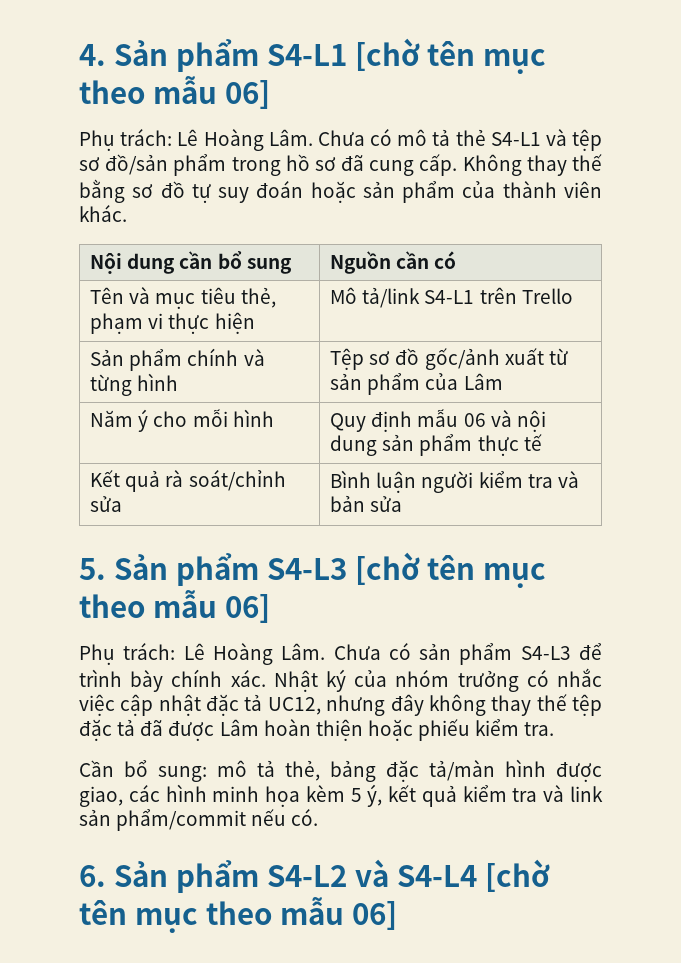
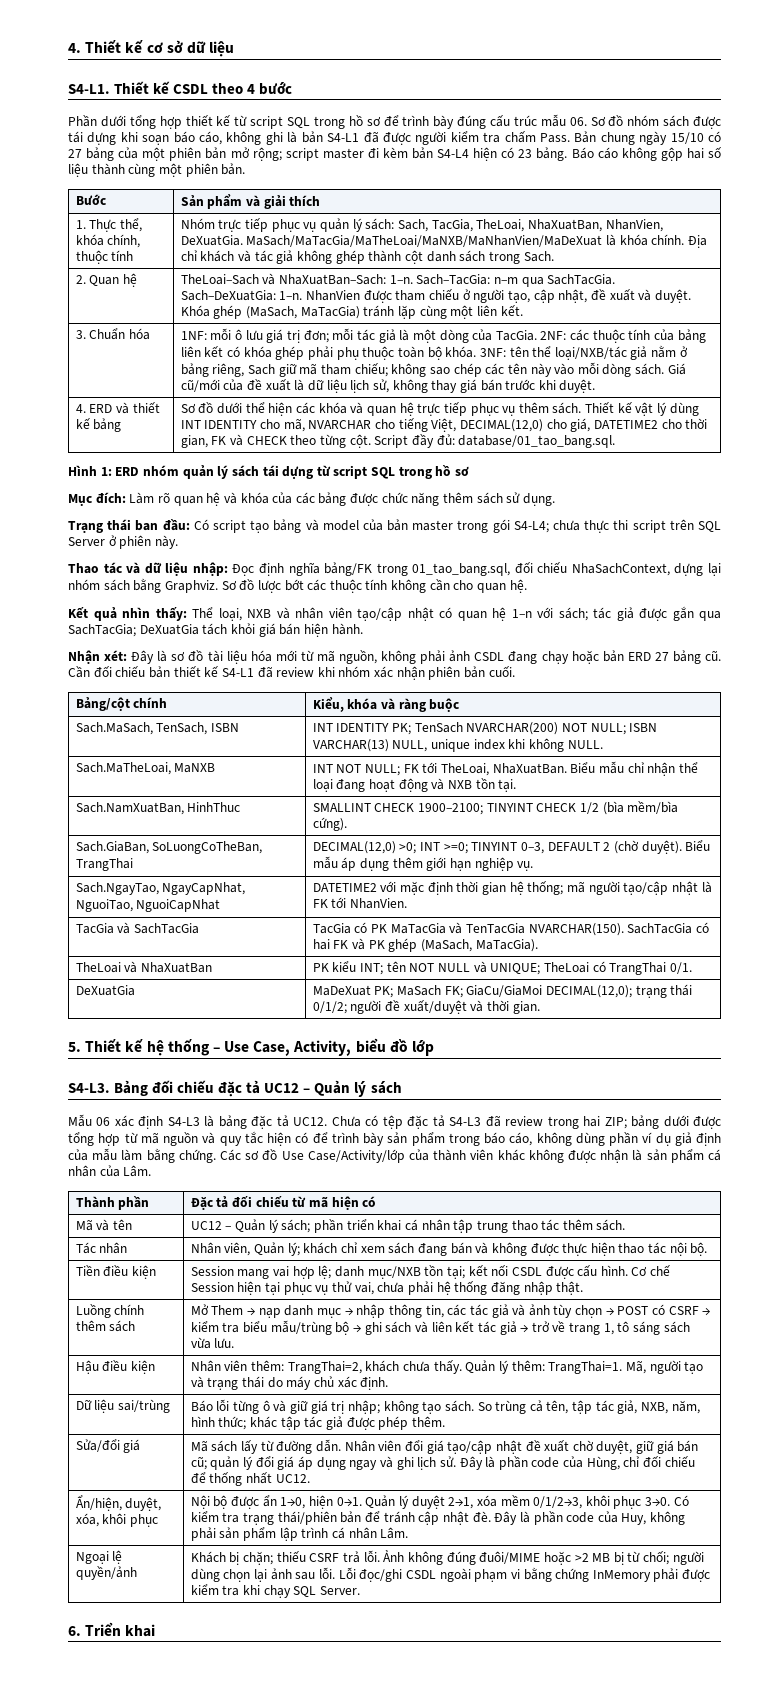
[79,38,546,74] [79,76,270,109] [79,129,602,151] [79,154,602,176] [79,179,602,203] [79,205,127,222] [90,251,292,274] [330,251,457,274] [90,287,276,309] [90,312,255,334] [330,287,573,308] [90,348,265,371] [90,373,179,396] [330,348,568,370] [330,373,503,395] [90,409,274,432] [330,409,546,432] [330,434,542,456] [90,470,286,492] [90,496,123,512] [330,470,579,493] [330,495,403,512] [79,552,546,588] [79,590,270,623] [79,643,602,665] [79,668,602,692] [79,694,602,716] [79,719,555,741] [79,759,602,782] [79,784,603,807] [79,809,319,831] [79,859,550,893] [79,897,397,933] 4. Sản phẩm S4-L1 [chờ tên mục theo mẫu 06] // Phụ trách: Lê Hoàng Lâm. Chưa có mô tả thẻ S4-L1 và tệp sơ đồ/sản phẩm trong hồ sơ đã cung cấp. Không thay thế bằng sơ đồ tự suy đoán hoặc sản phẩm của thành viên khác. // Nội dung cần bổ sung | Nguồn cần có // Tên và mục tiêu thẻ, phạm vi thực hiện | Mô tả/link S4-L1 trên Trello // Sản phẩm chính và từng hình | Tệp sơ đồ gốc/ảnh xuất từ sản phẩm của Lâm // Năm ý cho mỗi hình | Quy định mẫu 06 và nội dung sản phẩm thực tế // Kết quả rà soát/chỉnh sửa | Bình luận người kiểm tra và bản sửa // 5. Sản phẩm S4-L3 [chờ tên mục theo mẫu 06] // Phụ trách: Lê Hoàng Lâm. Chưa có sản phẩm S4-L3 để trình bày chính xác. Nhật ký của nhóm trưởng có nhắc việc cập nhật đặc tả UC12, nhưng đây không thay thế tệp đặc tả đã được Lâm hoàn thiện hoặc phiếu kiểm tra. // Cần bổ sung: mô tả thẻ, bảng đặc tả/màn hình được giao, các hình minh họa kèm 5 ý, kết quả kiểm tra và link sản phẩm/commit nếu có. // 6. Sản phẩm S4-L2 và S4-L4 [chờ tên mục theo mẫu 06] -> [68,40,235,57] [68,81,293,95] [68,114,721,129] [68,131,721,145] [68,147,721,161] [68,163,246,177] [75,194,106,205] [180,194,321,209] [75,218,143,232] [75,234,141,248] [75,250,134,264] [180,218,663,232] [180,234,708,248] [180,250,554,264] [75,273,138,287] [180,273,616,287] [180,289,691,303] [180,305,523,319] [75,328,151,340] [180,328,706,343] [180,345,688,360] [180,362,686,377] [180,379,596,393] [75,402,160,414] [75,418,122,432] [180,402,699,416] [180,418,708,432] [180,434,616,448] [68,465,470,479] [68,492,555,506] [68,519,721,533] [68,535,178,549] [68,562,721,576] [68,578,527,593] [68,606,721,621] [68,623,363,637] [68,650,722,664] [68,666,515,680] [75,697,168,711] [312,697,460,712] [75,722,240,735] [312,722,658,735] [312,738,603,752] [75,762,216,775] [312,761,698,776] [312,778,517,792] [75,802,241,815] [312,801,679,815] [312,817,347,831] [75,841,263,854] [75,858,133,871] [312,840,711,854] [312,856,534,871] [75,882,246,895] [75,899,221,912] [312,881,712,895] [312,897,408,909] [75,922,200,934] [312,922,709,936] [312,938,538,952] [75,961,213,973] [312,961,692,975] [75,985,135,996] [312,984,693,998] [312,1000,540,1014] [68,1038,435,1056] [68,1080,402,1097] [68,1114,721,1129] [68,1131,721,1146] [68,1148,722,1163] [68,1165,152,1177] [75,1196,150,1210] [190,1196,377,1210] [75,1219,133,1231] [190,1219,626,1233] [75,1242,128,1254] [190,1242,708,1256] [75,1265,157,1279] [190,1265,671,1279] [190,1281,584,1295] [75,1304,145,1318] [75,1320,136,1332] [190,1304,711,1318] [190,1320,690,1335] [190,1337,235,1349] [75,1360,156,1374] [190,1360,704,1374] [190,1376,389,1390] [75,1399,171,1413] [190,1399,700,1414] [190,1416,445,1430] [75,1439,141,1453] [190,1439,699,1454] [190,1456,695,1470] [190,1472,310,1486] [75,1495,162,1511] [75,1513,159,1527] [190,1495,689,1509] [190,1511,686,1525] [190,1527,409,1541] [75,1550,123,1564] [75,1566,137,1580] [190,1550,704,1565] [190,1567,711,1582] [190,1584,361,1598] [68,1622,156,1637] 4. Thiết kế cơ sở dữ liệu // S4-L1. Thiết kế CSDL theo 4 bước // Phần dưới tổng hợp thiết kế từ script SQL trong hồ sơ để trình bày đúng cấu trúc mẫu 06. Sơ đồ nhóm sách được tái dựng khi soạn báo cáo, không ghi là bản S4-L1 đã được người kiểm tra chấm Pass. Bản chung ngày 15/10 có 27 bảng của một phiên bản mở rộng; script master đi kèm bản S4-L4 hiện có 23 bảng. Báo cáo không gộp hai số liệu thành cùng một phiên bản. // Bước | Sản phẩm và giải thích // 1. Thực thể, khóa chính, thuộc tính | Nhóm trực tiếp phục vụ quản lý sách: Sach, TacGia, TheLoai, NhaXuatBan, NhanVien, DeXuatGia. MaSach/MaTacGia/MaTheLoai/MaNXB/MaNhanVien/MaDeXuat là khóa chính. Địa chỉ khách và tác giả không ghép thành cột danh sách trong Sach. // 2. Quan hệ | TheLoai–Sach và NhaXuatBan–Sach: 1–n. Sach–TacGia: n–m qua SachTacGia. Sach–DeXuatGia: 1–n. NhanVien được tham chiếu ở người tạo, cập nhật, đề xuất và duyệt. Khóa ghép (MaSach, MaTacGia) tránh lặp cùng một liên kết. // 3. Chuẩn hóa | 1NF: mỗi ô lưu giá trị đơn; mỗi tác giả là một dòng của TacGia. 2NF: các thuộc tính của bảng liên kết có khóa ghép phải phụ thuộc toàn bộ khóa. 3NF: tên thể loại/NXB/tác giả nằm ở bảng riêng, Sach giữ mã tham chiếu; không sao chép các tên này vào mỗi dòng sách. Giá cũ/mới của đề xuất là dữ liệu lịch sử, không thay giá bán trước khi duyệt. // 4. ERD và thiết kế bảng | Sơ đồ dưới thể hiện các khóa và quan hệ trực tiếp phục vụ thêm sách. Thiết kế vật lý dùng INT IDENTITY cho mã, NVARCHAR cho tiếng Việt, DECIMAL(12,0) cho giá, DATETIME2 cho thời gian, FK và CHECK theo từng cột. Script đầy đủ: database/01_tao_bang.sql. // Hình 1: ERD nhóm quản lý sách tái dựng từ script SQL trong hồ sơ // Mục đích: Làm rõ quan hệ và khóa của các bảng được chức năng thêm sách sử dụng. // Trạng thái ban đầu: Có script tạo bảng và model của bản master trong gói S4-L4; chưa thực thi script trên SQL Server ở phiên này. // Thao tác và dữ liệu nhập: Đọc định nghĩa bảng/FK trong 01_tao_bang.sql, đối chiếu NhaSachContext, dựng lại nhóm sách bằng Graphviz. Sơ đồ lược bớt các thuộc tính không cần cho quan hệ. // Kết quả nhìn thấy: Thể loại, NXB và nhân viên tạo/cập nhật có quan hệ 1–n với sách; tác giả được gắn qua SachTacGia; DeXuatGia tách khỏi giá bán hiện hành. // Nhận xét: Đây là sơ đồ tài liệu hóa mới từ mã nguồn, không phải ảnh CSDL đang chạy hoặc bản ERD 27 bảng cũ. Cần đối chiếu bản thiết kế S4-L1 đã review khi nhóm xác nhận phiên bản cuối. // Bảng/cột chính | Kiểu, khóa và ràng buộc // Sach.MaSach, TenSach, ISBN | INT IDENTITY PK; TenSach NVARCHAR(200) NOT NULL; ISBN VARCHAR(13) NULL, unique index khi không NULL. // Sach.MaTheLoai, MaNXB | INT NOT NULL; FK tới TheLoai, NhaXuatBan. Biểu mẫu chỉ nhận thể loại đang hoạt động và NXB tồn tại. // Sach.NamXuatBan, HinhThuc | SMALLINT CHECK 1900–2100; TINYINT CHECK 1/2 (bìa mềm/bìa cứng). // Sach.GiaBan, SoLuongCoTheBan, TrangThai | DECIMAL(12,0) >0; INT >=0; TINYINT 0–3, DEFAULT 2 (chờ duyệt). Biểu mẫu áp dụng thêm giới hạn nghiệp vụ. // Sach.NgayTao, NgayCapNhat, NguoiTao, NguoiCapNhat | DATETIME2 với mặc định thời gian hệ thống; mã người tạo/cập nhật là FK tới NhanVien. // TacGia và SachTacGia | TacGia có PK MaTacGia và TenTacGia NVARCHAR(150). SachTacGia có hai FK và PK ghép (MaSach, MaTacGia). // TheLoai và NhaXuatBan | PK kiểu INT; tên NOT NULL và UNIQUE; TheLoai có TrangThai 0/1. // DeXuatGia | MaDeXuat PK; MaSach FK; GiaCu/GiaMoi DECIMAL(12,0); trạng thái 0/1/2; người đề xuất/duyệt và thời gian. // 5. Thiết kế hệ thống – Use Case, Activity, biểu đồ lớp // S4-L3. Bảng đối chiếu đặc tả UC12 – Quản lý sách // Mẫu 06 xác định S4-L3 là bảng đặc tả UC12. Chưa có tệp đặc tả S4-L3 đã review trong hai ZIP; bảng dưới được tổng hợp từ mã nguồn và quy tắc hiện có để trình bày sản phẩm trong báo cáo, không dùng phần ví dụ giả định của mẫu làm bằng chứng. Các sơ đồ Use Case/Activity/lớp của thành viên khác không được nhận là sản phẩm cá nhân của Lâm. // Thành phần | Đặc tả đối chiếu từ mã hiện có // Mã và tên | UC12 – Quản lý sách; phần triển khai cá nhân tập trung thao tác thêm sách. // Tác nhân | Nhân viên, Quản lý; khách chỉ xem sách đang bán và không được thực hiện thao tác nội bộ. // Tiền điều kiện | Session mang vai hợp lệ; danh mục/NXB tồn tại; kết nối CSDL được cấu hình. Cơ chế Session hiện tại phục vụ thử vai, chưa phải hệ thống đăng nhập thật. // Luồng chính thêm sách | Mở Them → nạp danh mục → nhập thông tin, các tác giả và ảnh tùy chọn → POST có CSRF → kiểm tra biểu mẫu/trùng bộ → ghi sách và liên kết tác giả → trở về trang 1, tô sáng sách vừa lưu. // Hậu điều kiện | Nhân viên thêm: TrangThai=2, khách chưa thấy. Quản lý thêm: TrangThai=1. Mã, người tạo và trạng thái do máy chủ xác định. // Dữ liệu sai/trùng | Báo lỗi từng ô và giữ giá trị nhập; không tạo sách. So trùng cả tên, tập tác giả, NXB, năm, hình thức; khác tập tác giả được phép thêm. // Sửa/đổi giá | Mã sách lấy từ đường dẫn. Nhân viên đổi giá tạo/cập nhật đề xuất chờ duyệt, giữ giá bán cũ; quản lý đổi giá áp dụng ngay và ghi lịch sử. Đây là phần code của Hùng, chỉ đối chiếu để thống nhất UC12. // Ẩn/hiện, duyệt, xóa, khôi phục | Nội bộ được ẩn 1→0, hiện 0→1. Quản lý duyệt 2→1, xóa mềm 0/1/2→3, khôi phục 3→0. Có kiểm tra trạng thái/phiên bản để tránh cập nhật đè. Đây là phần code của Huy, không phải sản phẩm lập trình cá nhân Lâm. // Ngoại lệ quyền/ảnh | Khách bị chặn; thiếu CSRF trả lỗi. Ảnh không đúng đuôi/MIME hoặc >2 MB bị từ chối; người dùng chọn lại ảnh sau lỗi. Lỗi đọc/ghi CSDL ngoài phạm vi bằng chứng InMemory phải được kiểm tra khi chạy SQL Server. // 6. Triển khai

